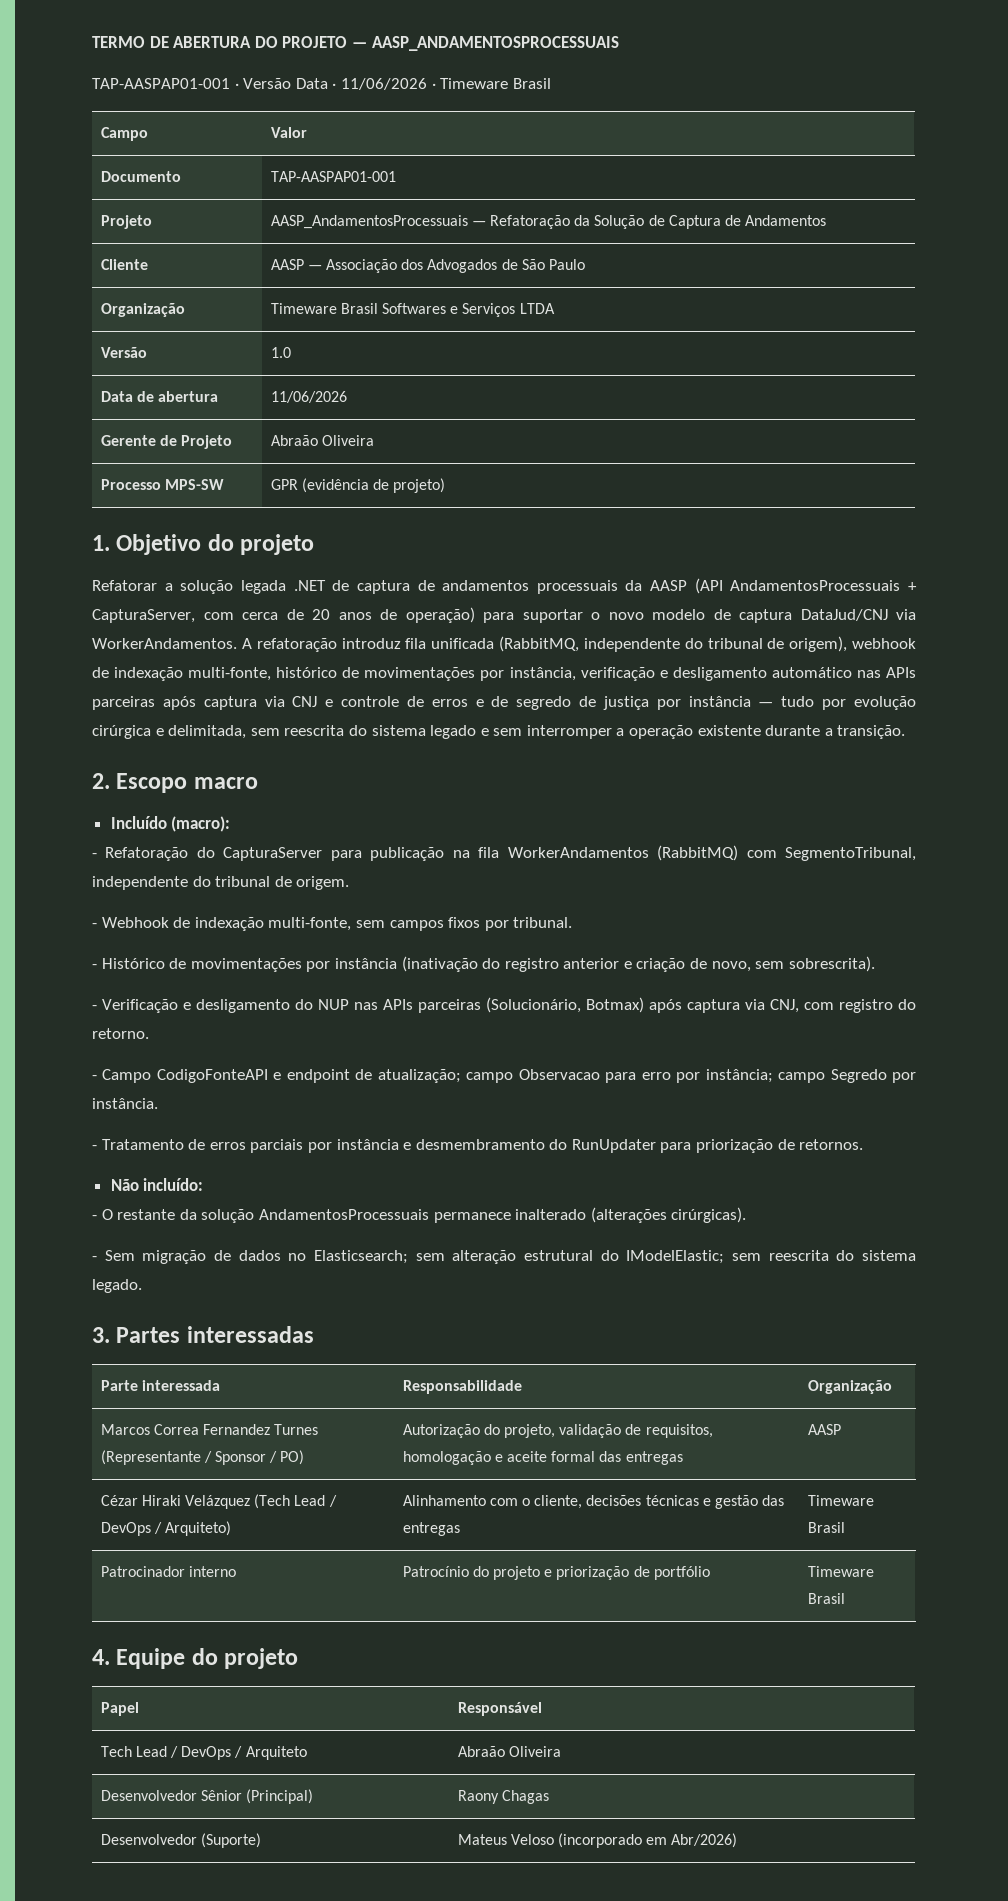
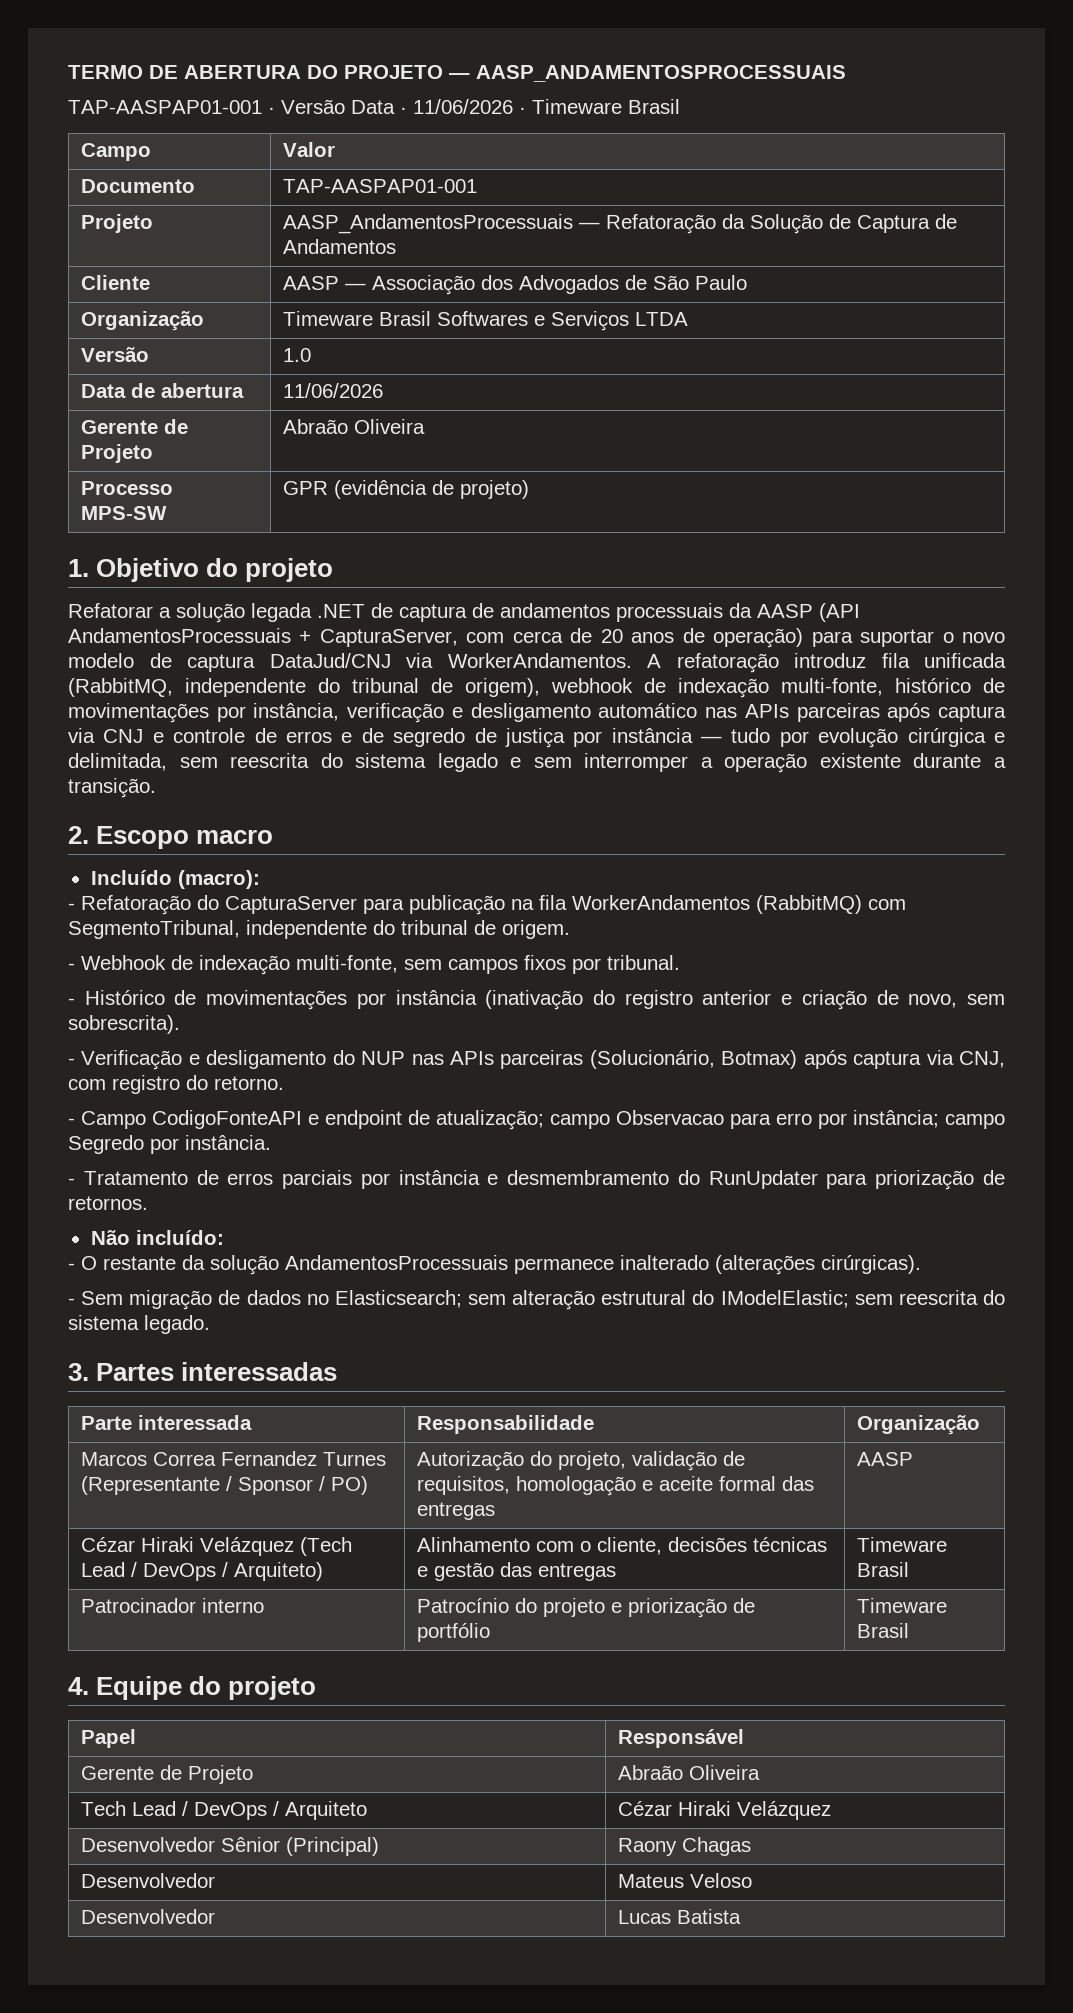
(542, 1709) none -> [80,1765,253,1784] [617,1765,760,1780] // Gerente de Projeto | Abraão Oliveira
[457,1746,561,1757] Abraão Oliveira -> [617,1801,831,1820] Cézar Hiraki Velázquez
[200,1833,261,1848] (Suporte) -> (215, 1880) none
[557,1833,738,1848] (incorporado em Abr/2026) -> [80,1909,215,1924] [617,1909,741,1924] // Desenvolvedor | Lucas Batista

